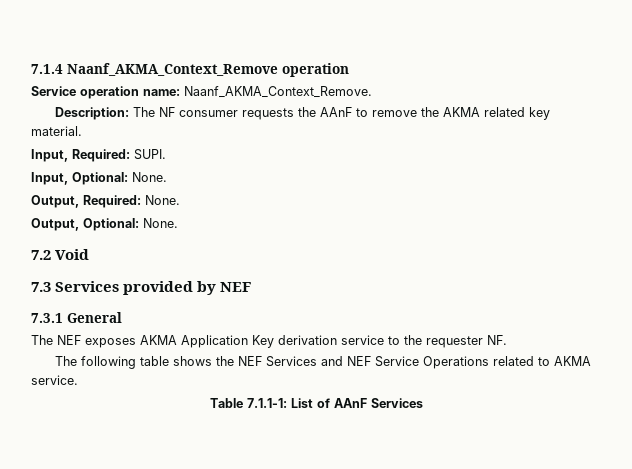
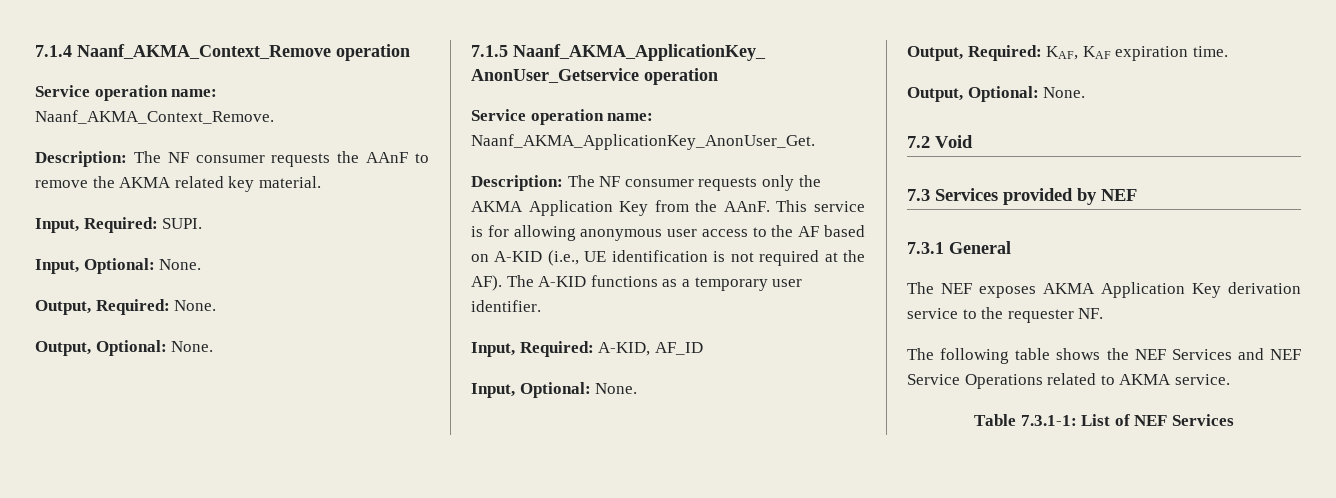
(178, 223) none -> [471,44,766,61] [471,68,718,85] [471,109,654,125] [471,134,815,150] [471,175,821,191] [471,200,865,216] [471,225,865,241] [471,250,865,266] [471,275,803,291] [471,300,541,312] [471,341,703,357] [471,382,638,398] [907,45,1228,61] [907,86,1086,102] // 7.1.5 Naanf_AKMA_ApplicationKey_ AnonUser_Getservice operation // Service operation name: Naanf_AKMA_ApplicationKey_AnonUser_Get. // Description: The NF consumer requests only the AKMA Application Key from the AAnF. This service is for allowing anonymous user access to the AF based on A-KID (i.e., UE identification is not required at the AF). The A-KID functions as a temporary user identifier. // Input, Required: A-KID, AF_ID // Input, Optional: None. // Output, Required: KAF, KAF expiration time. // Output, Optional: None.
[246,398,287,408] 7.1.1-1: -> [1020,415,1077,426] 7.3.1-1:
[333,398,367,408] AAnF -> [1134,415,1168,426] NEF

